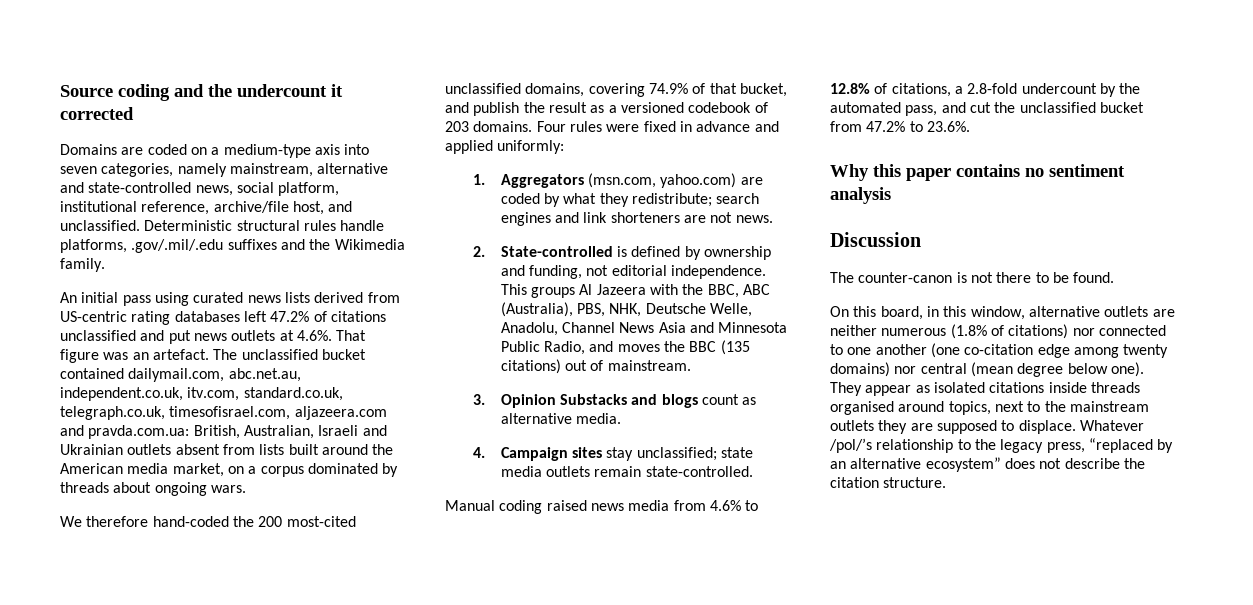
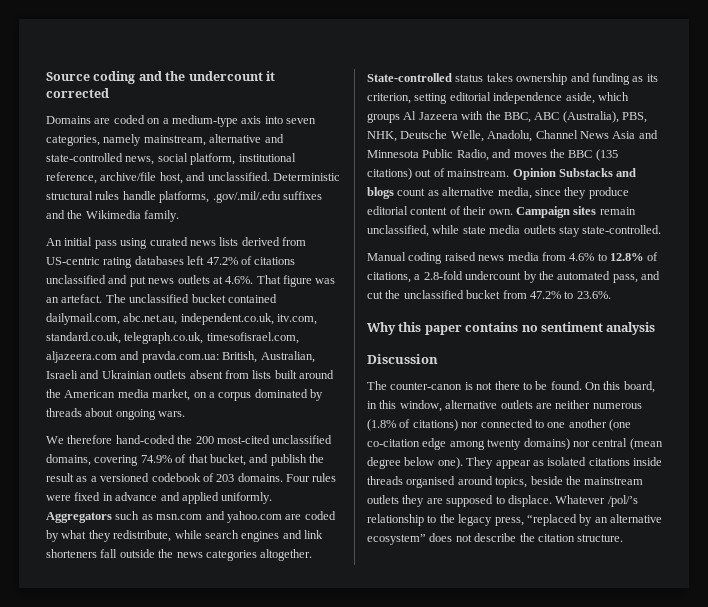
[497,140,565,154] [472,173,737,188] uniformly: // 1. Aggregators (msn.com, yahoo.com) -> [221,492,273,504] [46,511,282,523] uniformly. Aggregators such as msn.com and yahoo.com
[632,193,713,207] redistribute; -> [113,530,202,542] redistribute, while
[684,212,773,223] [472,246,772,260] [500,265,767,279] [500,284,527,295] are not news. // 2. State-controlled is defined by ownership and funding, not editorial independence. This -> [100,549,313,561] [367,73,658,85] [367,92,629,104] fall outside the news categories altogether. State-controlled status takes ownership and funding as its criterion, setting editorial independence aside, which
[472,394,485,405] // 3. -> (510, 173) none
[576,413,622,424] [472,447,717,461] media. // 4. Campaign sites stay unclassified; -> [497,187,629,199] [367,206,636,218] [367,225,460,237] media, since they produce editorial content of their own. Campaign sites remain unclassified, while
[594,466,642,477] remain -> [558,226,580,237] stay
(1115, 277) // -> (582, 385) none
[994,401,1041,412] next to -> [530,476,563,485] beside

